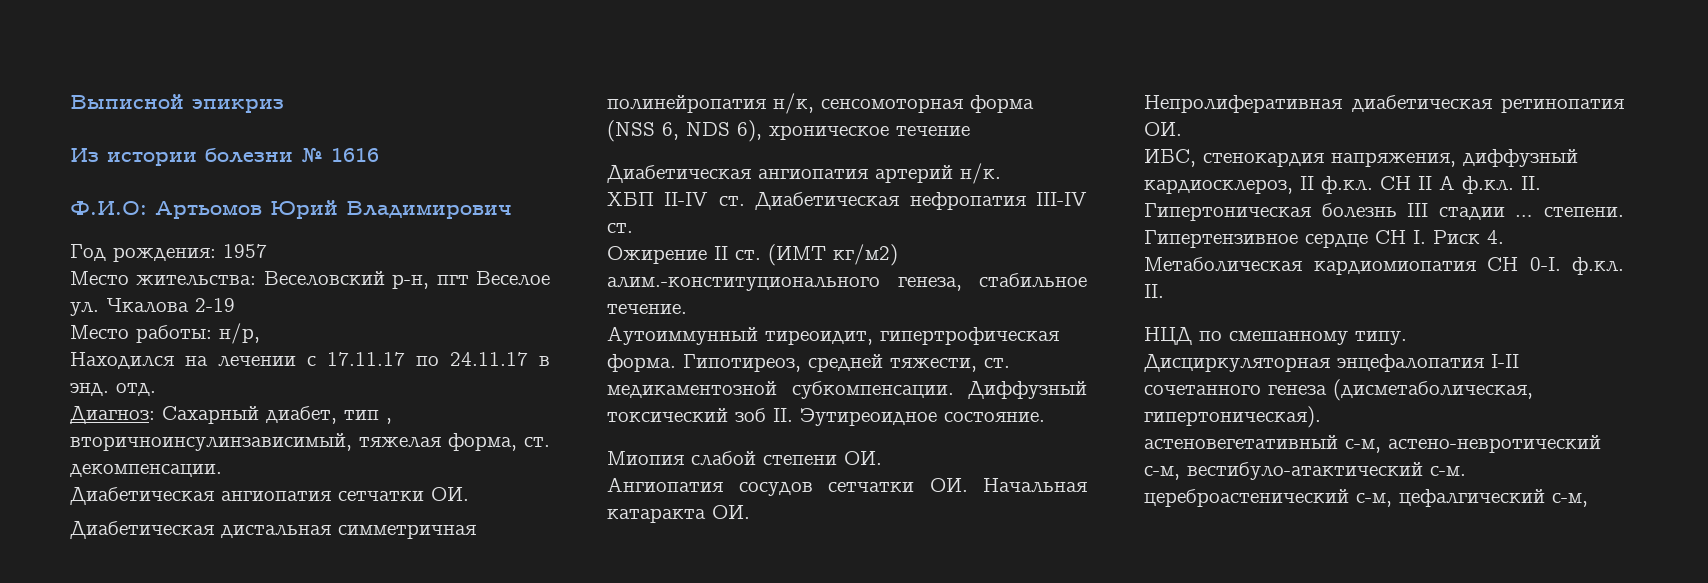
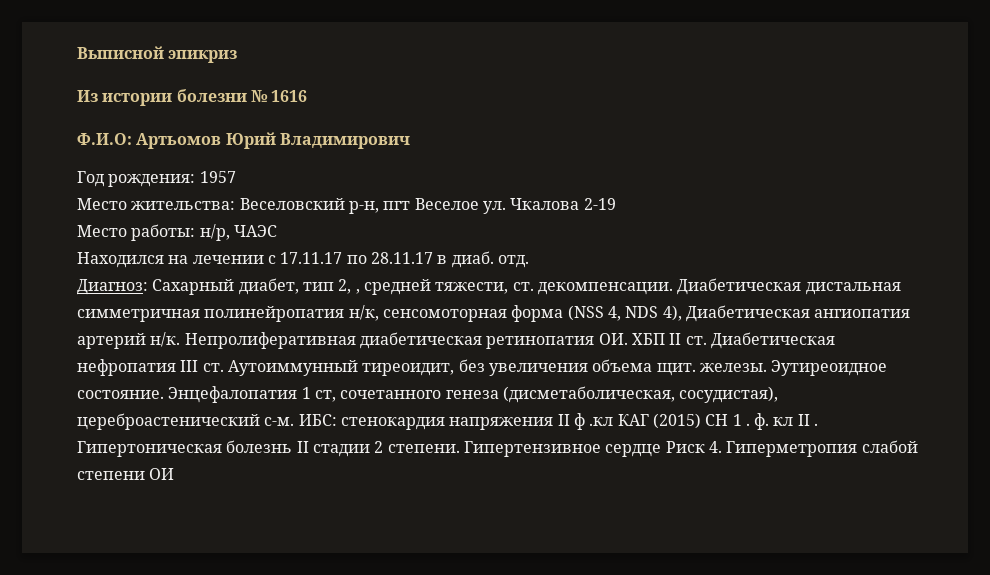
(260, 333) none -> [233,225,277,237] ЧАЭС
[450,352,550,366] [70,383,109,396] 24.11.17 в энд. -> [370,251,494,268] 28.11.17 в диаб.
[386,418,392,424] [70,433,550,451] [70,464,222,477] [70,487,469,505] , вторичноинсулинзависимый, тяжелая форма, ст. декомпенсации. // Диабетическая ангиопатия сетчатки ОИ. // -> [338,279,673,295] 2, , средней тяжести, ст. декомпенсации.
[662,120,970,142] 6, NDS 6), хроническое течение // -> [607,305,682,321] 4, NDS 4),
[607,192,1087,210] [607,223,633,233] [607,244,898,266] [607,273,1087,291] [607,304,687,314] [607,326,1059,345] [607,354,1010,372] [607,381,1087,399] [607,408,1045,426] [607,451,882,466] [607,477,1087,496] [607,505,750,523] [1144,95,1624,113] [1144,122,1182,136] [1144,149,1578,167] [1144,175,1541,194] [1144,203,1624,221] [1144,230,1504,248] [1144,257,1624,275] [1144,284,1164,298] [1144,327,1407,345] [1144,354,1519,372] [1144,379,1533,401] [1144,406,1321,428] [1144,435,1601,453] [1144,462,1466,480] [1144,489,1588,507] // ХБП II-IV ст. Диабетическая нефропатия III-IV ст. // Ожирение II ст. (ИМТ кг/м2) алим.-конституционального генеза, стабильное течение. // Аутоиммунный тиреоидит, гипертрофическая форма. Гипотиреоз, средней тяжести, ст. медикаментозной субкомпенсации. Диффузный токсический зоб II. Эутиреоидное состояние. // Миопия слабой степени ОИ. // Ангиопатия сосудов сетчатки ОИ. Начальная катаракта ОИ. // Непролиферативная диабетическая ретинопатия ОИ. // ИБС, стенокардия напряжения, диффузный кардиосклероз, II ф.кл. СН II А ф.кл. II. Гипертоническая болезнь III стадии … степени. Гипертензивное сердце СН I. Риск 4. Метаболическая кардиомиопатия СН 0-I. ф.кл. II. // НЦД по смешанному типу. // Дисциркуляторная энцефалопатия I-II сочетанного генеза (дисметаболическая, гипертоническая). // астеновегетативный с-м, астено-невротический с-м, вестибуло-атактический с-м. цереброастенический с-м, цефалгический с-м, -> [184,332,835,349] [77,359,888,376] [77,386,779,403] [77,413,819,430] [77,440,918,457] [77,468,175,480] Непролиферативная диабетическая ретинопатия ОИ. ХБП II ст. Диабетическая нефропатия III ст. Аутоиммунный тиреоидит, без увеличения объема щит. железы. Эутиреоидное состояние. Энцефалопатия 1 ст, сочетанного генеза (дисметаболическая, сосудистая), цереброастенический с-м. ИБС: стенокардия напряжения II ф .кл КАГ (2015) СН 1 . ф. кл II . Гипертоническая болезнь II стадии 2 степени. Гипертензивное сердце Риск 4. Гиперметропия слабой степени ОИ

